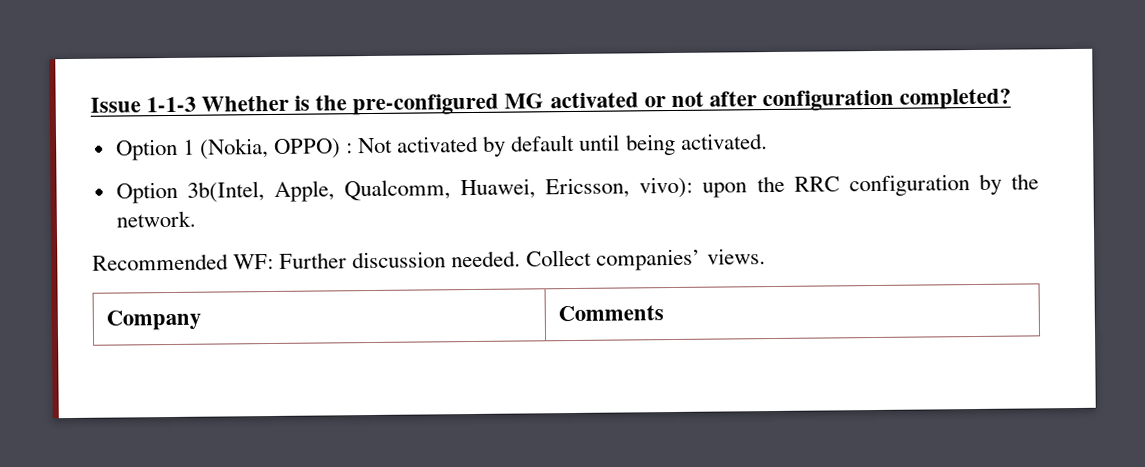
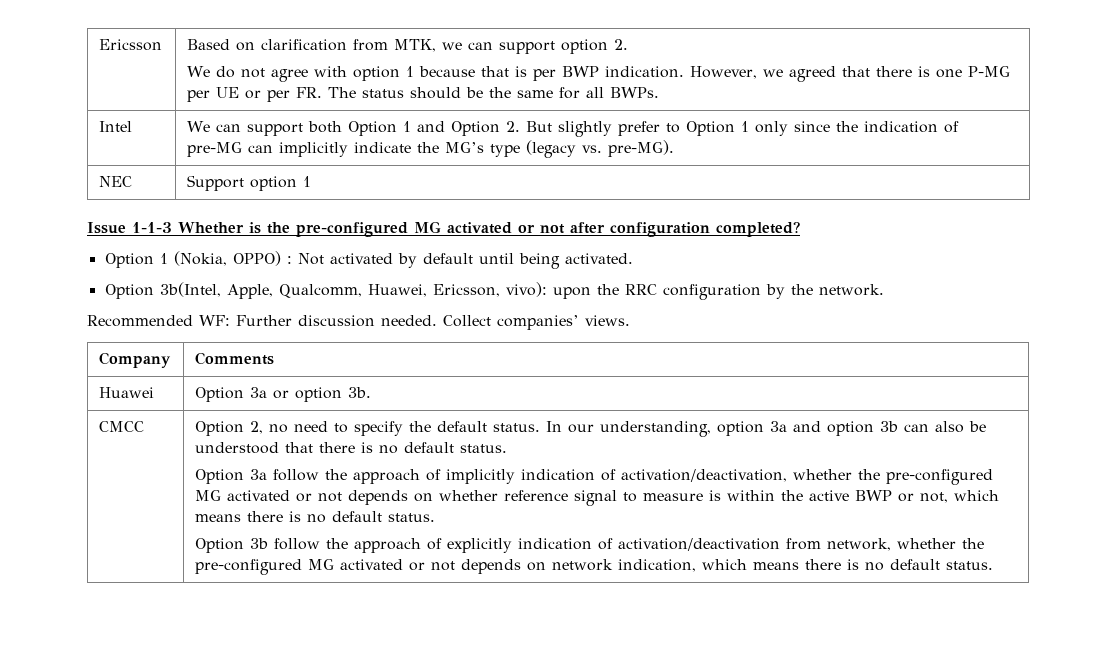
(90, 105) none -> [99,39,163,51] [187,39,629,54] [187,66,1010,82] [187,87,660,102] [99,121,133,132] [187,121,959,137] [187,140,675,158] [99,176,133,187] [187,175,312,191] Ericsson | Based on clarification from MTK, we can support option 2. // We do not agree with option 1 because that is per BWP indication. However, we agreed that there is one P-MG per UE or per FR. The status should be the same for all BWPs. // Intel | We can support both Option 1 and Option 2. But slightly prefer to Option 1 only since the indication of pre-MG can implicitly indicate the MG’s type (legacy vs. pre-MG). // NEC | Support option 1 //
(664, 313) none -> [99,387,155,398] [195,387,372,402] [99,421,145,432] [195,421,987,437] [195,442,508,454] [195,469,994,485] [195,490,1000,506] [195,511,436,523] [195,538,985,553] [195,559,994,575] // Huawei | Option 3a or option 3b. // CMCC | Option 2, no need to specify the default status. In our understanding, option 3a and option 3b can also be understood that there is no default status. // Option 3a follow the approach of implicitly indication of activation/deactivation, whether the pre-configured MG activated or not depends on whether reference signal to measure is within the active BWP or not, which means there is no default status. // Option 3b follow the approach of explicitly indication of activation/deactivation from network, whether the pre-configured MG activated or not depends on network indication, which means there is no default status.

